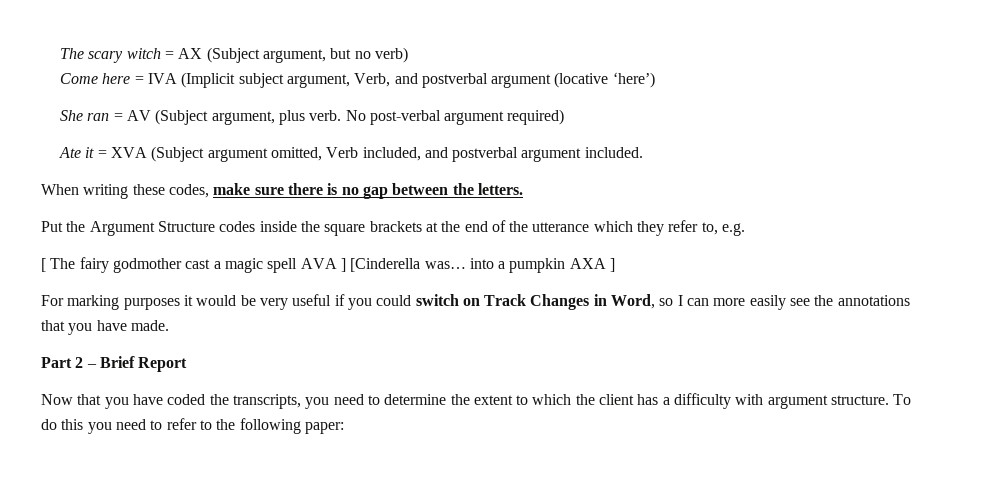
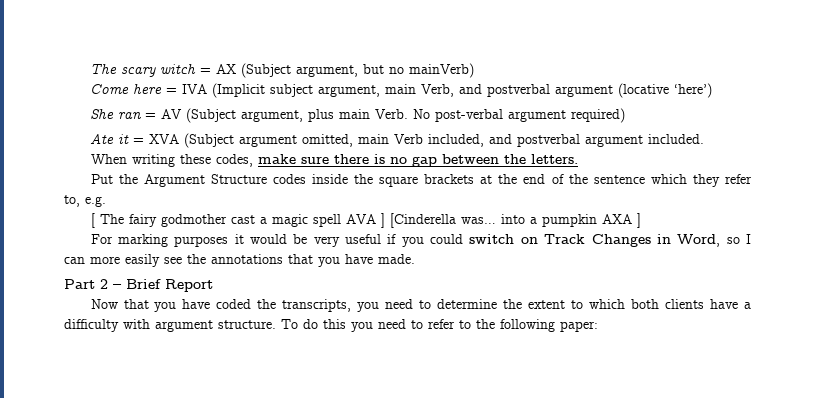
[374,47,408,63] verb) -> [409,63,475,78] mainVerb)
(350, 81) none -> [385,84,417,94] main
[309,110,342,121] verb. -> [339,109,409,119] main Verb.
(322, 154) none -> [358,134,390,144] main
[532,222,590,232] utterance -> [593,175,645,184] sentence
[575,394,659,405] the client has -> [631,299,739,309] both clients have

